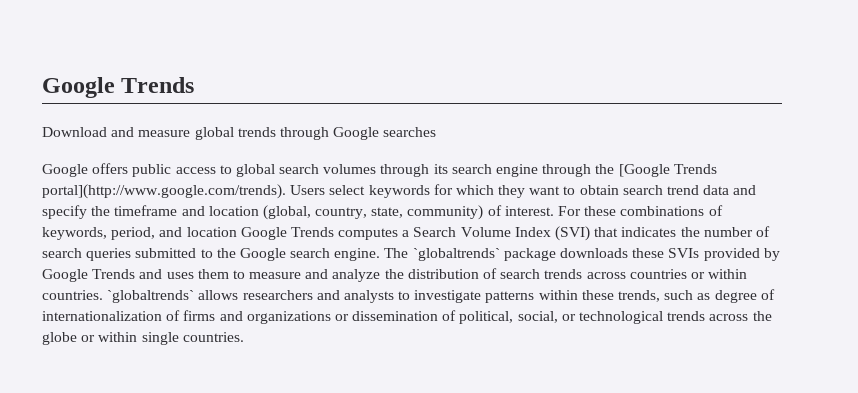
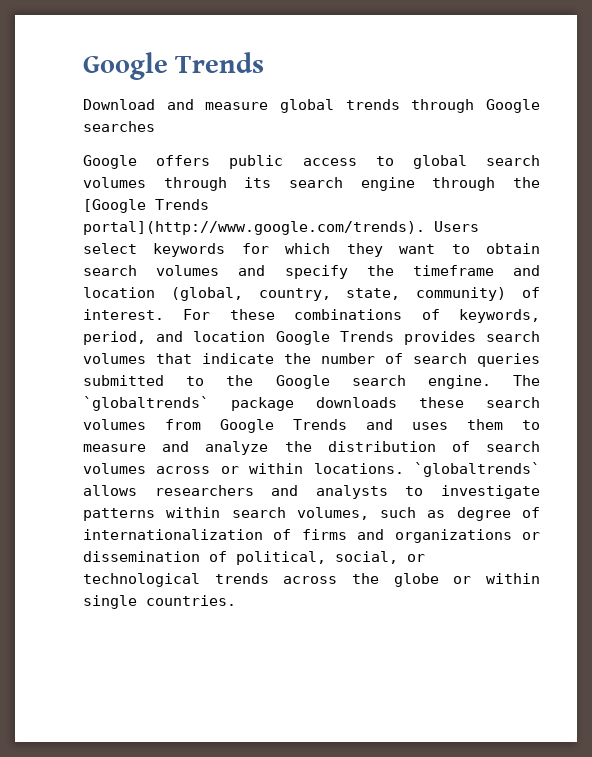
[667,185,730,195] trend data -> [156,265,220,276] volumes
[338,226,677,241] computes a Search Volume Index (SVI) that indicates -> [403,331,540,345] [83,353,274,364] provides search volumes that indicate
[668,248,780,261] SVIs provided by -> [486,397,540,408] [83,419,201,430] search volumes from
[544,269,748,279] [42,290,103,300] trends across countries or within countries. -> [83,463,404,474] volumes across or within locations.
[581,290,661,302] these trends, -> [231,507,369,520] search volumes,

